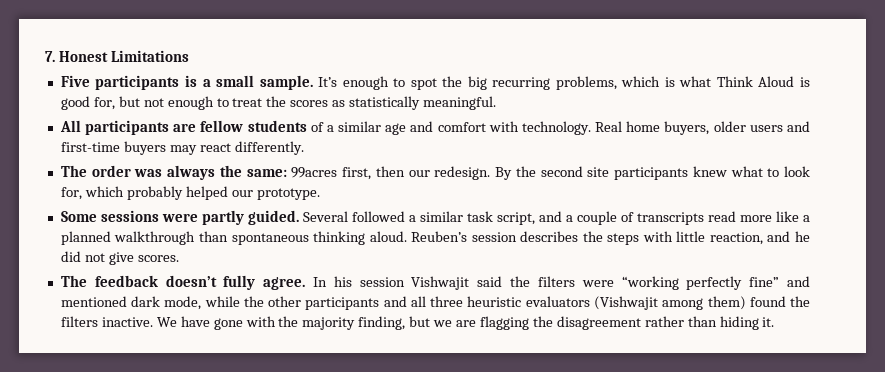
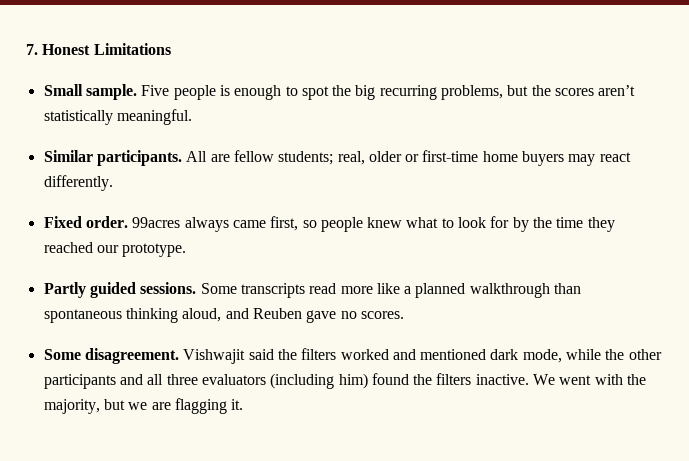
[60,75,338,90] Five participants is a small sample. It’s -> [43,84,230,100] Small sample. Five people is
[621,76,810,87] [60,96,263,110] which is what Think Aloud is good for, but not enough to treat -> [507,85,529,96] but
[332,100,346,107] as -> [598,85,636,96] aren’t
[59,120,810,135] [60,141,304,155] [60,165,811,180] [60,186,320,200] [60,210,634,225] All participants are fellow students of a similar age and comfort with technology. Real home buyers, older users and first-time buyers may react differently. // The order was always the same: 99acres first, then our redesign. By the second site participants knew what to look for, which probably helped our prototype. // Some sessions were partly guided. Several followed a similar task script, and a couple of -> [43,150,631,166] [43,175,113,191] [43,216,615,232] [43,242,187,257] [43,282,237,298] Similar participants. All are fellow students; real, older or first-time home buyers may react differently. // Fixed order. 99acres always came first, so people knew what to look for by the time they reached our prototype. // Partly guided sessions. Some
[369,231,810,245] [60,251,179,265] [60,275,780,290] aloud. Reuben’s session describes the steps with little reaction, and he did not give scores. // The feedback doesn’t fully agree. In his session Vishwajit said the filters were “working perfectly fine” -> [182,308,404,323] [43,348,389,364] aloud, and Reuben gave no scores. // Some disagreement. Vishwajit said the filters worked
[467,296,746,310] heuristic evaluators (Vishwajit among them) -> [201,373,368,389] evaluators (including him)
[180,316,759,330] have gone with the majority finding, but we are flagging the disagreement rather than hiding -> [559,374,647,385] [43,398,227,414] went with the majority, but we are flagging

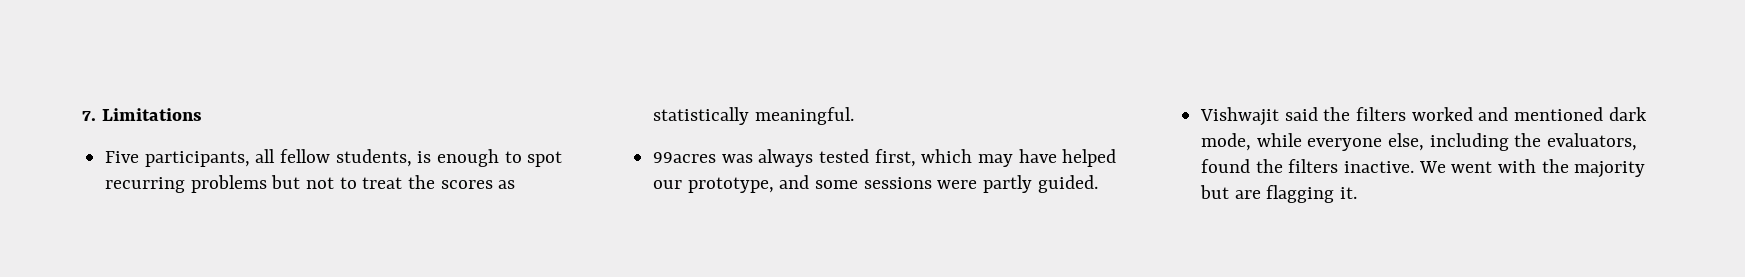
[42,44,91,55] Honest -> (96, 116) none
[43,84,529,100] Small sample. Five people is enough to spot the big recurring problems, but -> [105,149,563,167] [105,175,403,193] Five participants, all fellow students, is enough to spot recurring problems but not to treat
[598,85,636,96] aren’t -> [498,180,516,189] as
[43,150,631,166] [43,175,113,191] [43,216,615,232] [43,242,187,257] [43,282,582,298] [43,308,404,323] [43,348,179,364] Similar participants. All are fellow students; real, older or first-time home buyers may react differently. // Fixed order. 99acres always came first, so people knew what to look for by the time they reached our prototype. // Partly guided sessions. Some transcripts read more like a planned walkthrough than spontaneous thinking aloud, and Reuben gave no scores. // Some disagreement. -> [653,149,1117,167] [653,175,1098,193] 99acres was always tested first, which may have helped our prototype, and some sessions were partly guided. //
[605,349,662,360] [43,373,368,389] the other participants and all three evaluators (including him) -> [1307,133,1638,151] everyone else, including the evaluators,
[43,399,148,414] majority, but we -> [1574,161,1646,178] [1200,185,1230,199] majority but

